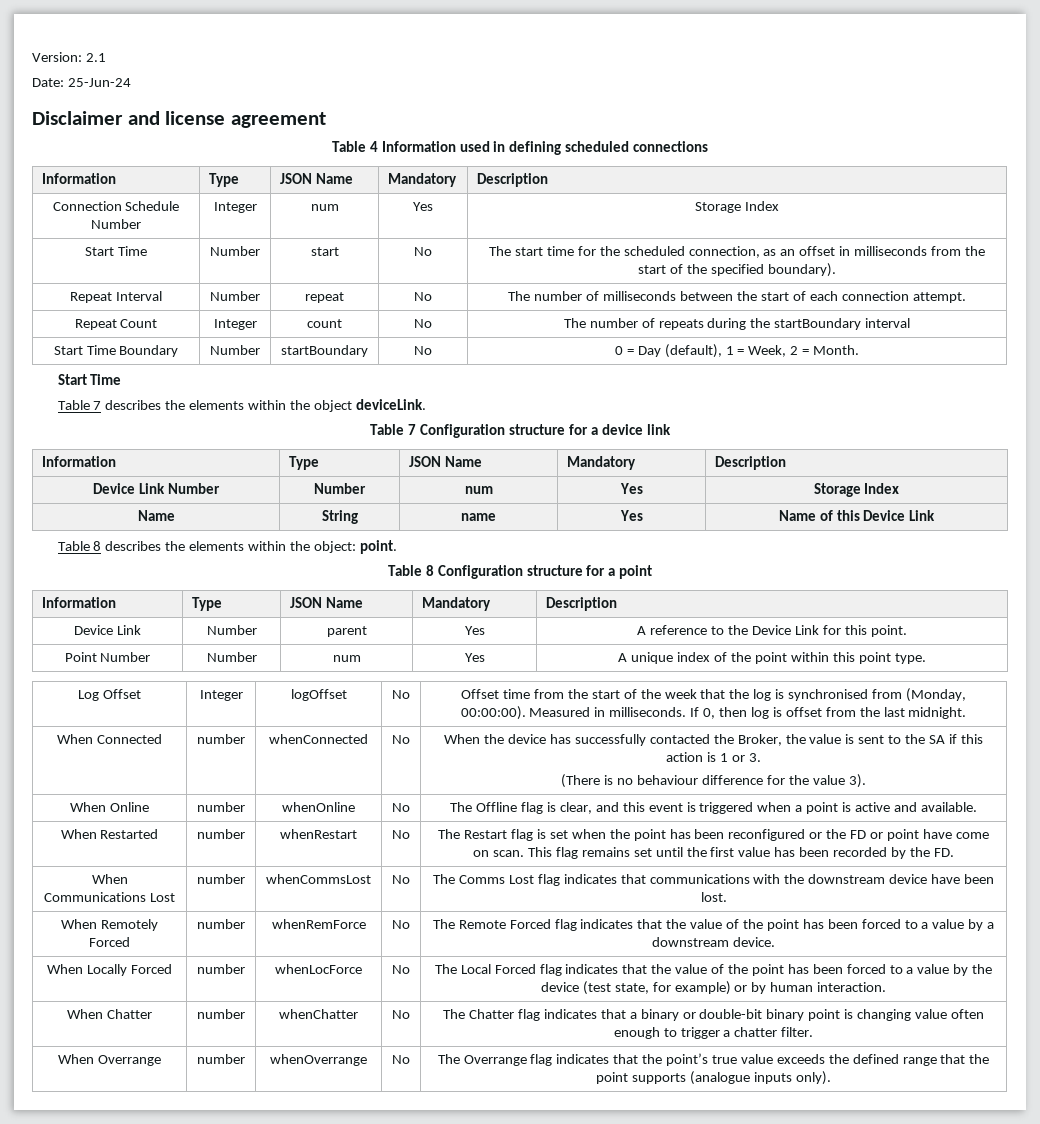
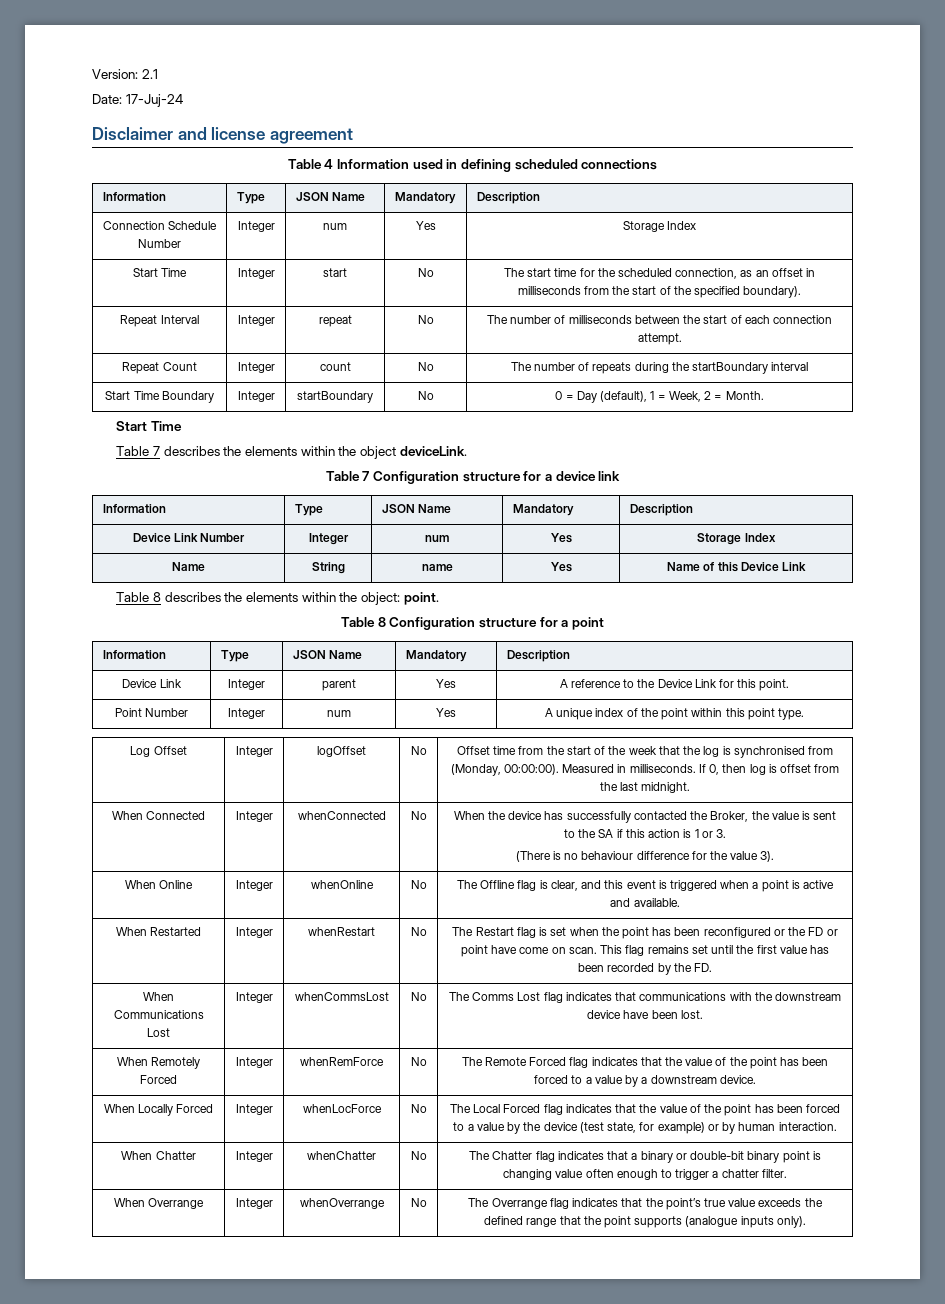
[67,78,131,87] 25-Jun-24 -> [125,94,183,107] 17-Juj-24
[210,246,260,256] Number -> [237,268,275,279] Integer
[210,291,260,301] Number -> [237,315,275,326] Integer
[210,345,260,355] Number -> [237,391,275,402] Integer
[314,483,366,494] Number -> [308,533,349,545] Integer
[206,625,257,635] Number -> [228,679,265,690] Integer
[206,652,257,662] Number -> [228,708,265,719] Integer
[197,734,245,744] number -> [235,811,273,822] Integer
[197,802,245,812] number -> [235,880,273,891] Integer
[197,829,245,839] number -> [235,927,273,938] Integer
[197,874,245,884] number -> [235,992,273,1003] Integer
[197,919,245,929] number -> [235,1057,273,1068] Integer
[197,964,245,974] number -> [235,1104,273,1115] Integer
[197,1009,245,1019] number -> [235,1151,273,1162] Integer
[197,1054,245,1064] number -> [235,1198,273,1209] Integer

